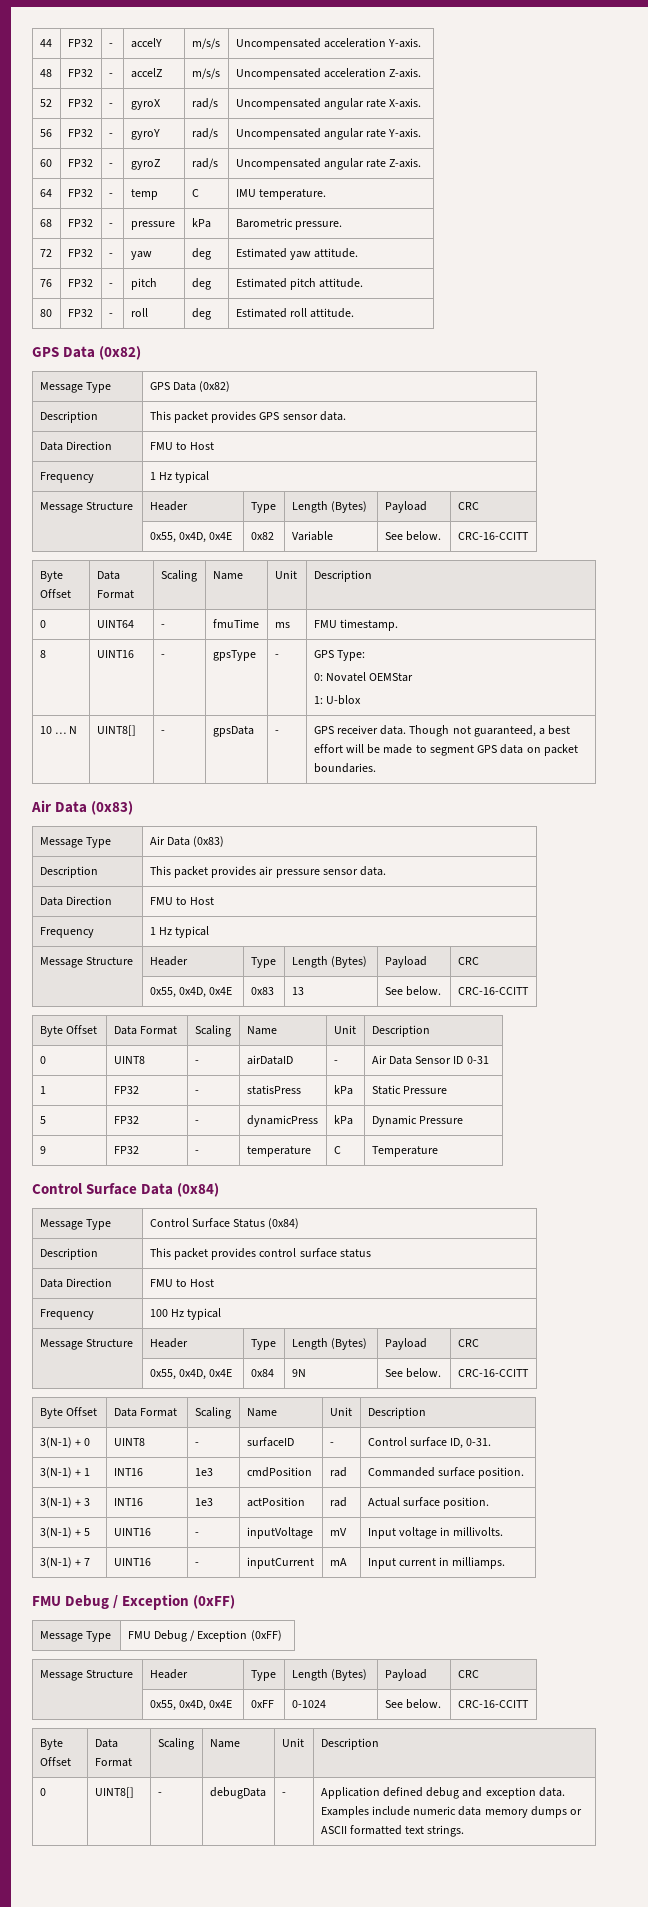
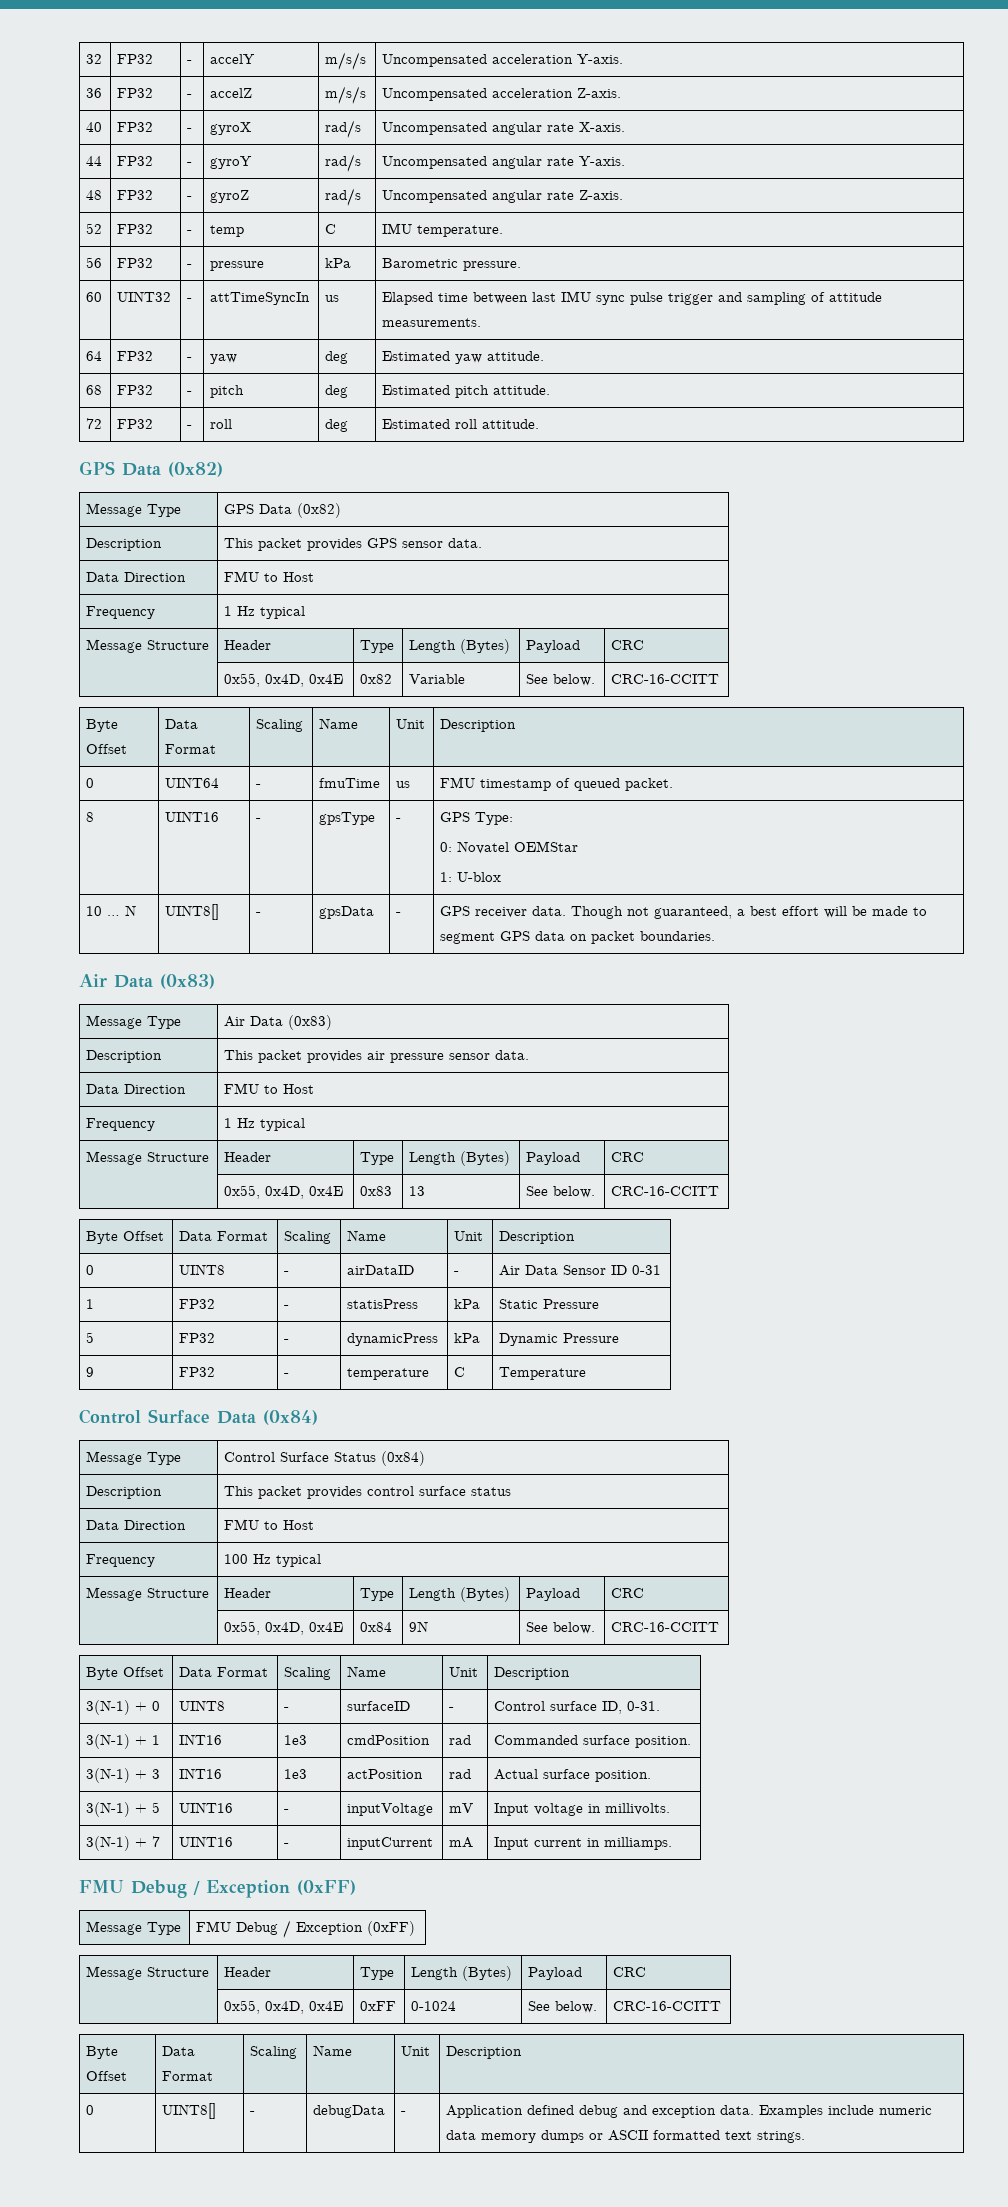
[39,39,52,47] 44 -> [86,54,103,64] 32
[39,69,52,77] 48 -> [86,88,103,98] 36
[39,99,52,107] 52 -> [86,122,103,132] 40
[39,129,52,137] 56 -> [86,156,103,166] 44
[39,159,52,167] 60 -> [86,190,103,200] 48
[39,189,52,197] 64 -> [86,223,103,234] 52
[39,219,52,227] 68 -> [86,257,103,268] 56
[39,249,52,257] 72 -> [86,292,103,302] [117,291,172,302] [187,298,193,302] [210,292,311,305] [325,295,340,302] [382,291,883,305] [382,318,482,327] [86,351,103,361] 60 | UINT32 | - | attTimeSyncIn | us | Elapsed time between last IMU sync pulse trigger and sampling of attitude measurements. // 64
[39,279,52,287] 76 -> [86,385,103,395] 68
[39,309,52,317] 80 -> [86,418,103,429] 72
[274,622,290,628] [313,619,398,631] ms | FMU timestamp. -> [396,781,411,788] [440,777,674,791] us | FMU timestamp of queued packet.

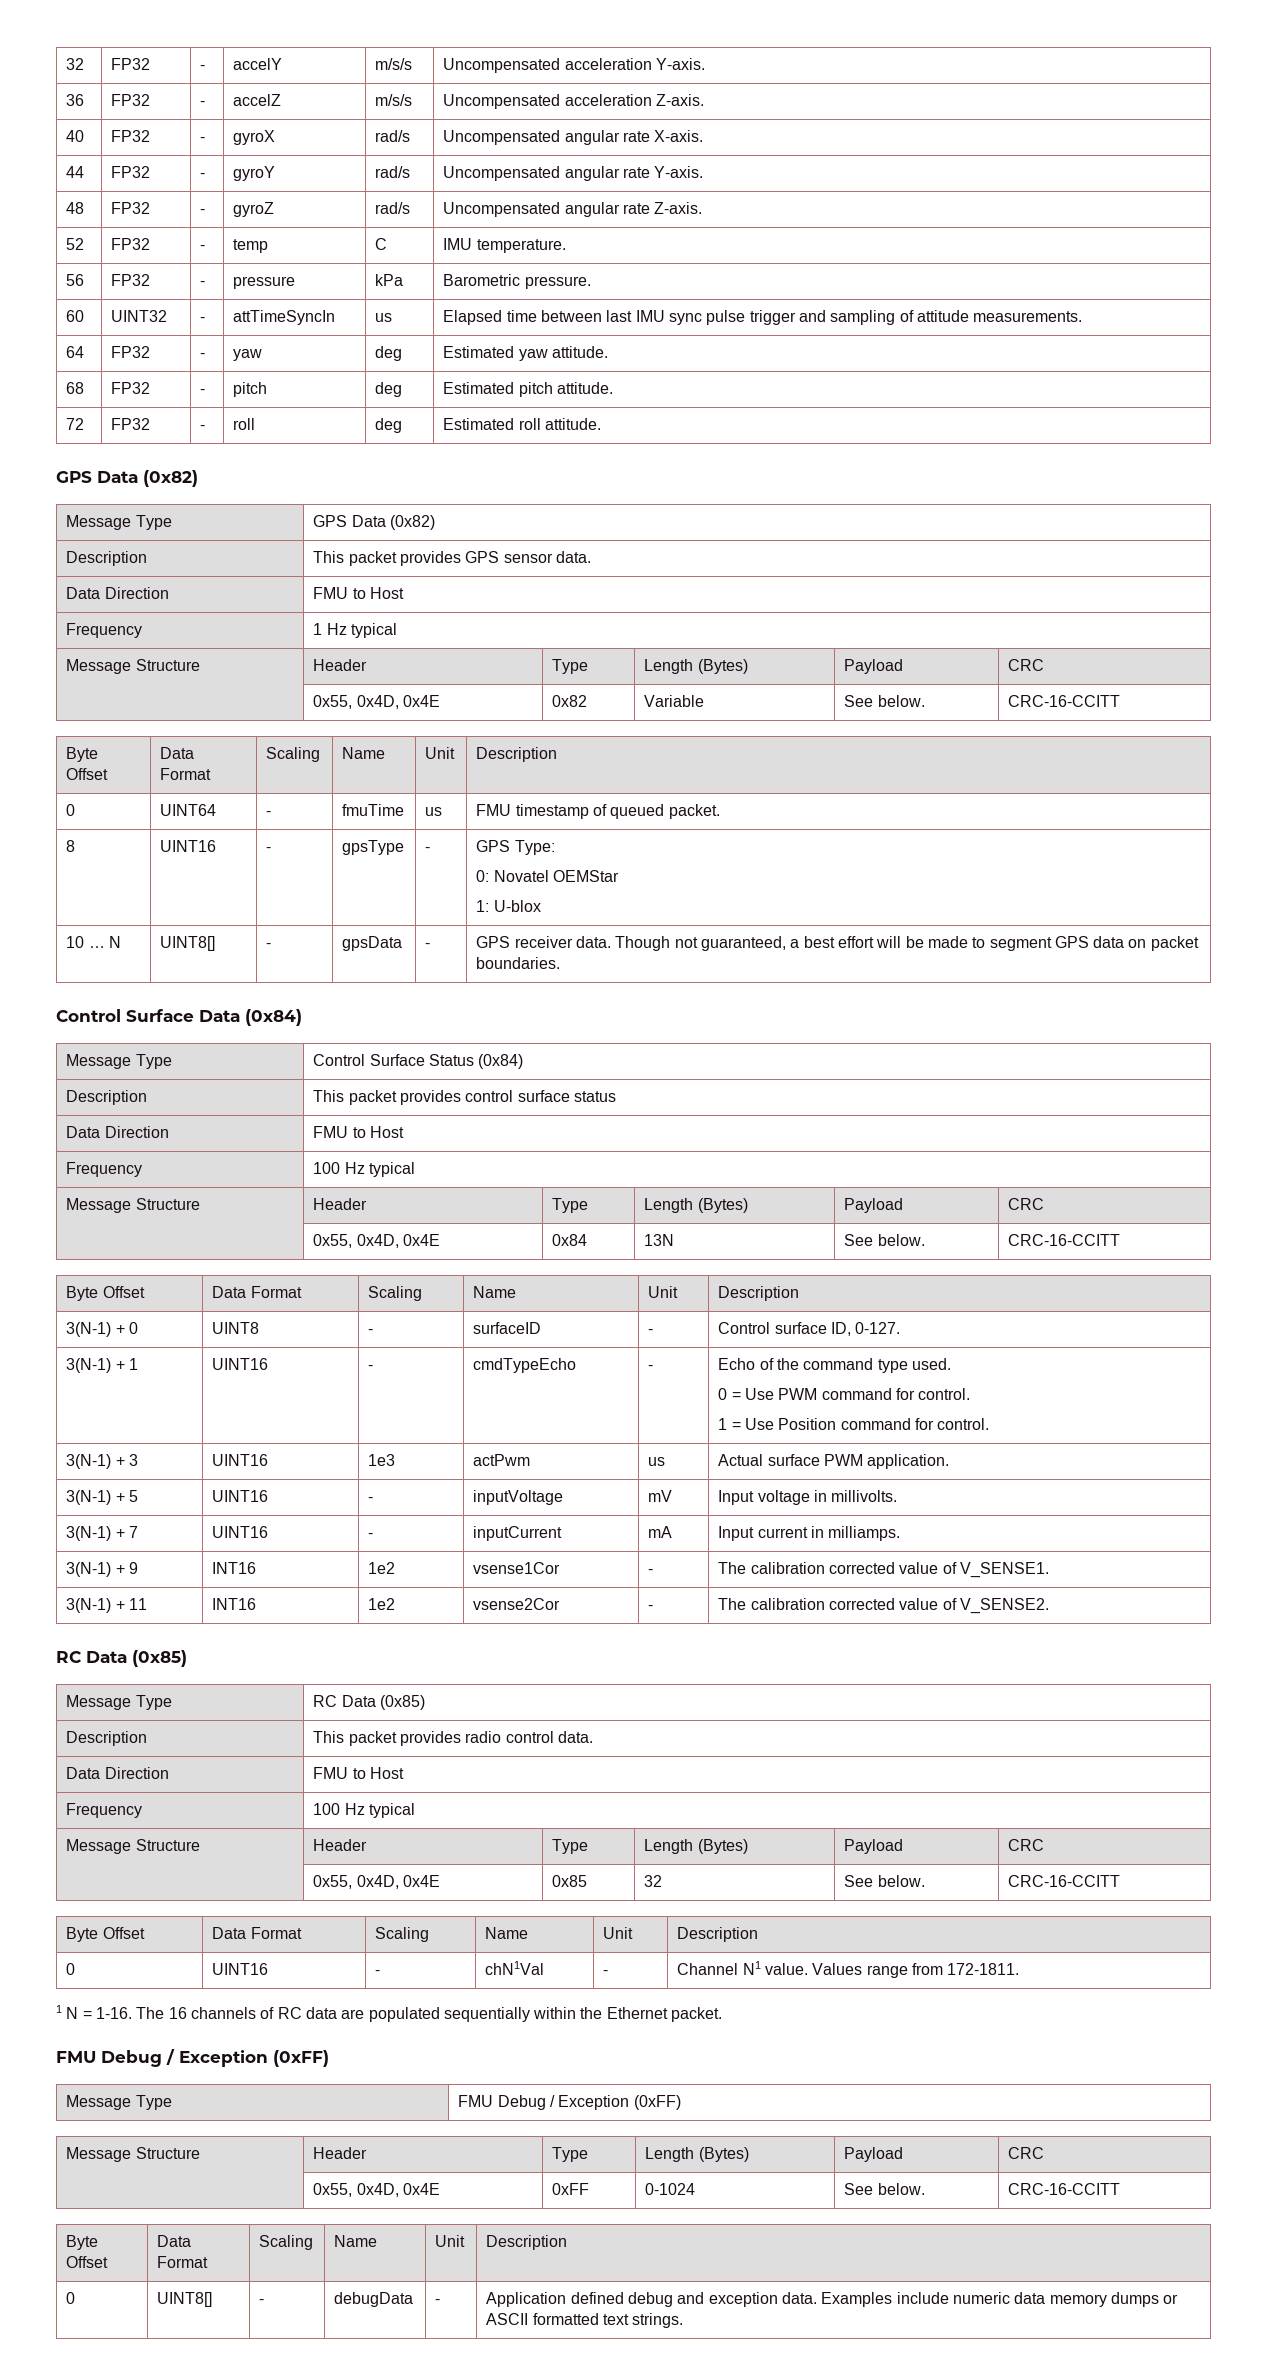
[79,974,215,989] [86,1015,182,1029] [224,1015,333,1030] [86,1050,163,1063] [224,1050,530,1063] [86,1084,187,1094] [224,1083,315,1094] [86,1118,156,1131] [224,1118,306,1131] [86,1151,210,1165] [224,1152,272,1162] [360,1152,395,1165] [409,1151,511,1166] [526,1152,581,1165] [611,1152,645,1162] [224,1185,344,1199] [360,1186,393,1196] [409,1186,426,1196] [526,1186,596,1198] [611,1186,720,1196] [86,1231,165,1244] [179,1231,269,1241] [284,1231,332,1244] [347,1230,387,1241] [454,1231,484,1241] [499,1231,576,1244] [86,1265,95,1275] [179,1264,226,1275] [284,1271,290,1275] [347,1265,415,1275] [454,1271,460,1275] [499,1265,662,1276] [86,1299,95,1309] [179,1299,216,1309] [284,1305,290,1309] [347,1299,419,1309] [454,1299,481,1309] [499,1299,600,1309] [86,1332,95,1343] [179,1333,216,1343] [284,1339,290,1343] [347,1333,439,1346] [454,1333,481,1343] [499,1333,620,1346] [86,1367,95,1377] [179,1367,216,1377] [284,1373,290,1377] [347,1368,430,1380] [454,1367,466,1377] [499,1367,587,1380] // Air Data (0x83) // Message Type | Air Data (0x83) // Description | This packet provides air pressure sensor data. // Data Direction | FMU to Host // Frequency | 1 Hz typical // Message Structure | Header | Type | Length (Bytes) | Payload | CRC // | 0x55, 0x4D, 0x4E | 0x83 | 13 | See below. | CRC-16-CCITT // Byte Offset | Data Format | Scaling | Name | Unit | Description // 0 | UINT8 | - | airDataID | - | Air Data Sensor ID 0-31 // 1 | FP32 | - | statisPress | kPa | Static Pressure // 5 | FP32 | - | dynamicPress | kPa | Dynamic Pressure // 9 | FP32 | - | temperature | C | Temperature -> (561, 963) none
[409,1621,429,1632] 9N -> [644,1234,675,1246] 13N
[627,1701,661,1711] 0-31. -> [855,1322,901,1334] 0-127.
[179,1734,223,1745] [284,1735,308,1745] [347,1735,431,1745] [449,1735,472,1745] [494,1735,692,1748] INT16 | 1e3 | cmdPosition | rad | Commanded surface position. -> [212,1358,269,1370] [368,1365,374,1370] [473,1358,577,1373] [648,1365,654,1370] [718,1358,951,1373] [718,1388,971,1400] [718,1418,990,1430] UINT16 | - | cmdTypeEcho | - | Echo of the command type used. // 0 = Use PWM command for control. // 1 = Use Position command for control.
[179,1768,223,1779] [284,1769,308,1779] [347,1769,424,1779] [449,1769,472,1779] INT16 | 1e3 | actPosition | rad -> [212,1454,269,1466] [368,1454,396,1466] [473,1454,531,1466] [648,1457,666,1466] UINT16 | 1e3 | actPwm | us
[595,1770,652,1782] position. -> [823,1454,950,1469] PWM application.
(673, 1843) none -> [66,1562,138,1577] [212,1562,257,1574] [368,1562,396,1574] [473,1562,561,1574] [648,1569,654,1574] [718,1562,1049,1578] [66,1598,147,1613] [212,1598,257,1610] [368,1598,396,1610] [473,1598,561,1610] [648,1605,654,1610] [718,1598,1049,1614] [56,1650,187,1667] [66,1695,172,1710] [313,1695,425,1710] [66,1731,148,1746] [313,1731,593,1746] [66,1767,169,1779] [313,1767,404,1779] [66,1803,143,1818] [313,1803,415,1818] [66,1839,200,1854] [313,1839,368,1851] [552,1839,589,1854] [644,1839,748,1854] [844,1839,904,1854] [1008,1839,1045,1851] [313,1875,440,1889] [552,1875,588,1887] [644,1875,663,1887] [844,1875,925,1887] [1008,1875,1121,1887] [66,1927,145,1942] [212,1927,302,1939] [375,1927,430,1942] [485,1927,529,1939] [603,1927,634,1939] [677,1927,759,1942] [66,1963,76,1975] [212,1963,269,1975] [375,1970,381,1975] [485,1961,545,1975] [603,1970,609,1975] [677,1961,1020,1978] [56,2005,723,2022] // 3(N-1) + 9 | INT16 | 1e2 | vsense1Cor | - | The calibration corrected value of V_SENSE1. // 3(N-1) + 11 | INT16 | 1e2 | vsense2Cor | - | The calibration corrected value of V_SENSE2. // RC Data (0x85) // Message Type | RC Data (0x85) // Description | This packet provides radio control data. // Data Direction | FMU to Host // Frequency | 100 Hz typical // Message Structure | Header | Type | Length (Bytes) | Payload | CRC // | 0x55, 0x4D, 0x4E | 0x85 | 32 | See below. | CRC-16-CCITT // Byte Offset | Data Format | Scaling | Name | Unit | Description // 0 | UINT16 | - | chN1Val | - | Channel N1 value. Values range from 172-1811. // 1 N = 1-16. The 16 channels of RC data are populated sequentially within the Ethernet packet.

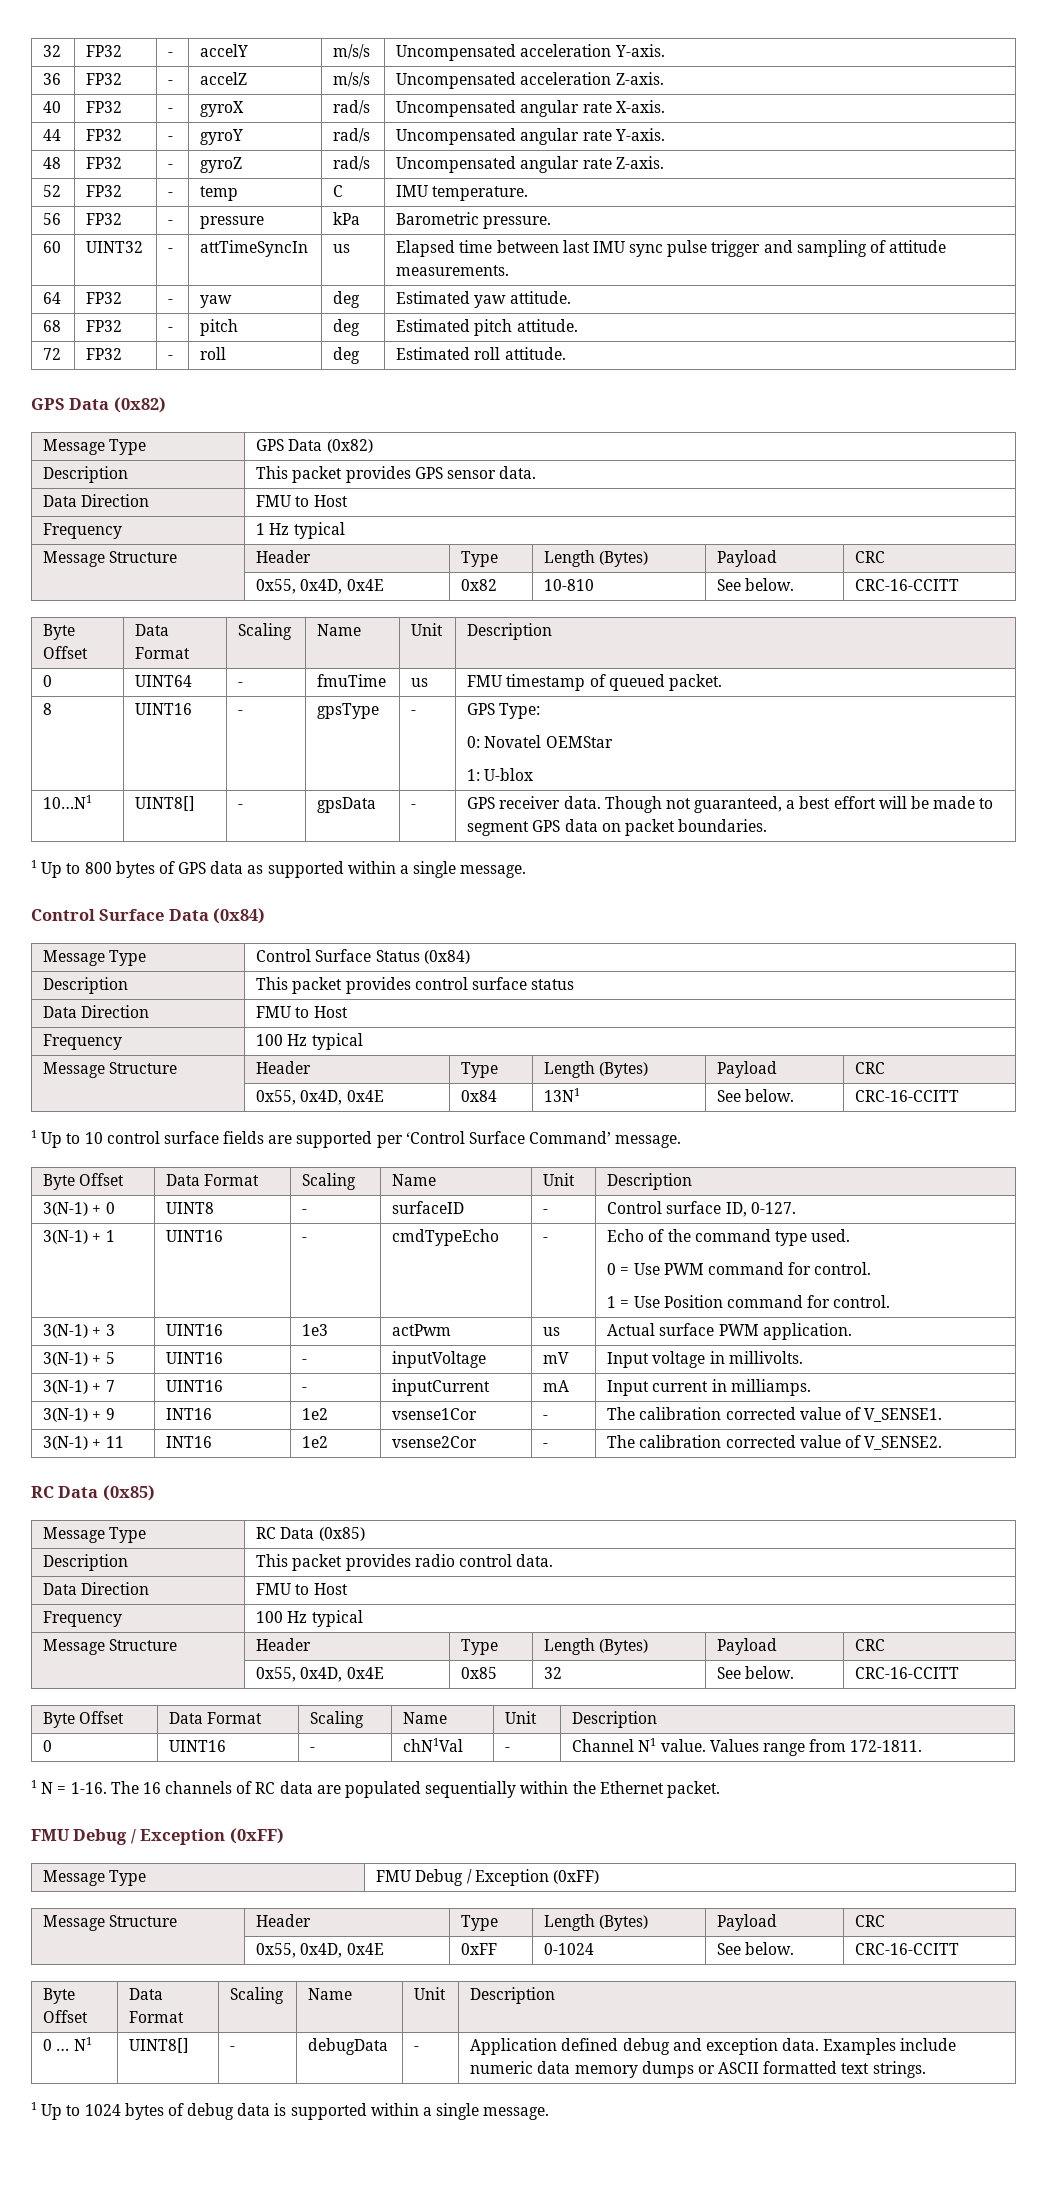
[644,695,705,707] Variable -> [544,579,595,591] 10-810
[66,936,121,948] 10 … N -> [43,795,93,809] 10…N1
(561, 963) none -> [31,860,527,878] // 1 Up to 800 bytes of GPS data as supported within a single message.
[644,1234,675,1246] [844,1234,925,1246] [1008,1234,1121,1246] 13N | See below. | CRC-16-CCITT -> [544,1088,581,1102] [717,1089,795,1102] [855,1090,960,1102] [31,1130,682,1148] 13N1 | See below. | CRC-16-CCITT // 1 Up to 10 control surface fields are supported per ‘Control Surface Command’ message.
(76, 2298) none -> [56,2037,92,2051] … N1
(684, 2320) none -> [31,2102,550,2120] // 1 Up to 1024 bytes of debug data is supported within a single message.

